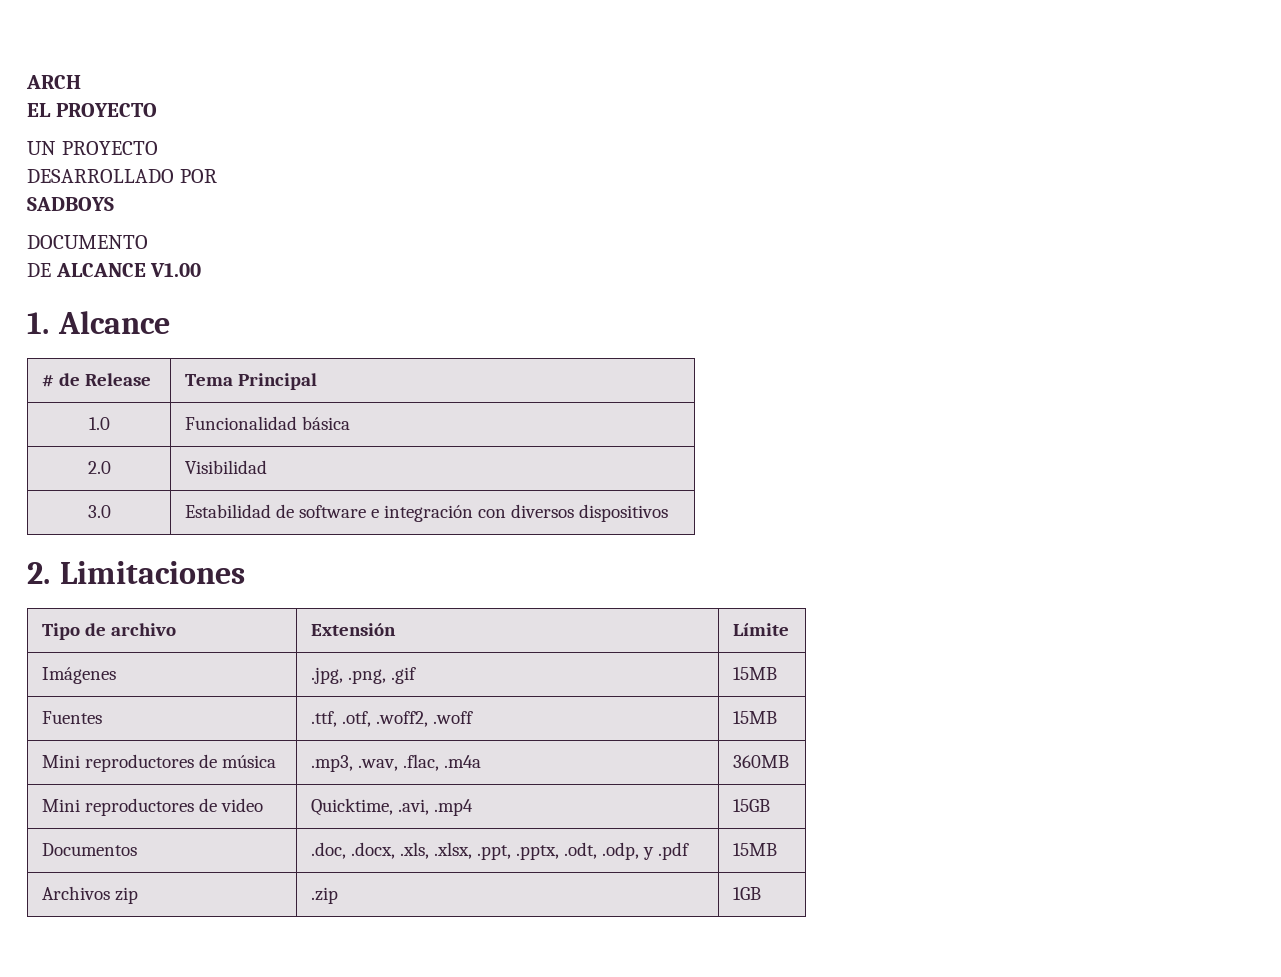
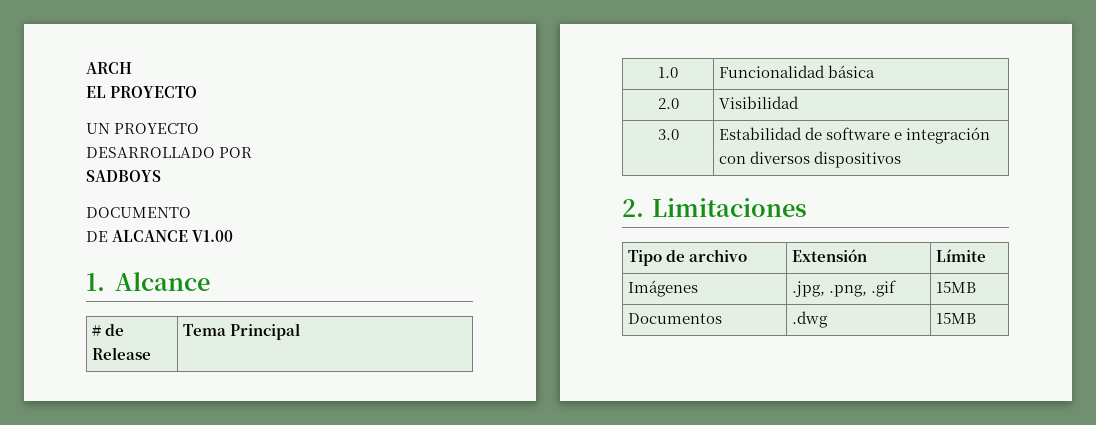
[42,711,103,724] [311,711,474,727] [733,711,778,724] [42,754,277,772] [311,754,482,772] [733,755,790,768] [42,798,264,816] [311,798,474,816] [733,799,771,812] [42,843,138,856] [311,842,690,860] [733,843,778,856] [42,886,139,904] [311,887,339,904] [733,887,762,900] Fuentes | .ttf, .otf, .woff2, .woff | 15MB // Mini reproductores de música | .mp3, .wav, .flac, .m4a | 360MB // Mini reproductores de video | Quicktime, .avi, .mp4 | 15GB // Documentos | .doc, .docx, .xls, .xlsx, .ppt, .pptx, .odt, .odp, y .pdf | 15MB // Archivos zip | .zip | 1GB -> [628,313,723,324] [792,311,829,328] [936,312,977,324] Documentos | .dwg | 15MB

